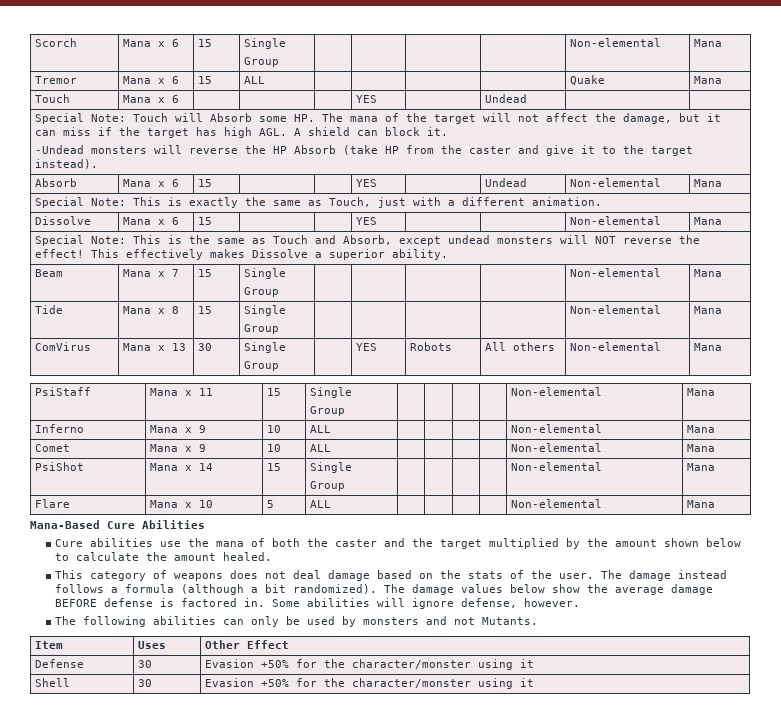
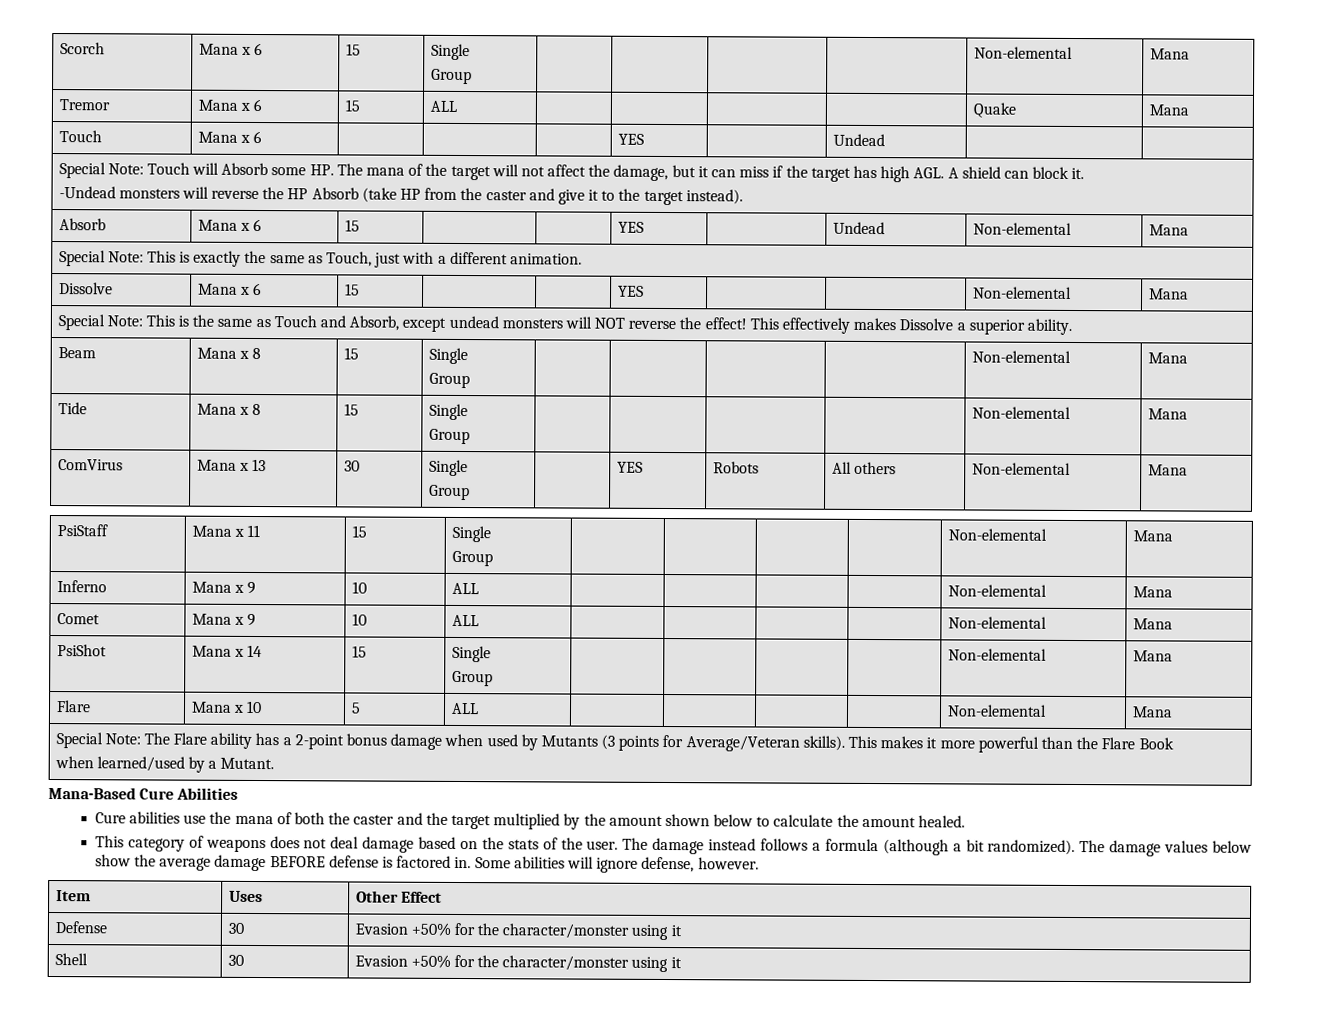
[172,269,180,277] 7 -> [251,347,261,360] 8
(716, 504) none -> [55,732,1174,753] [54,756,275,773] // Special Note: The Flare ability has a 2-point bonus damage when used by Mutants (3 points for Average/Veteran skills). This makes it more powerful than the Flare Book // when learned/used by a Mutant.
[55,616,539,627] // The following abilities can only be used by monsters and not Mutants. -> (759, 863) none

